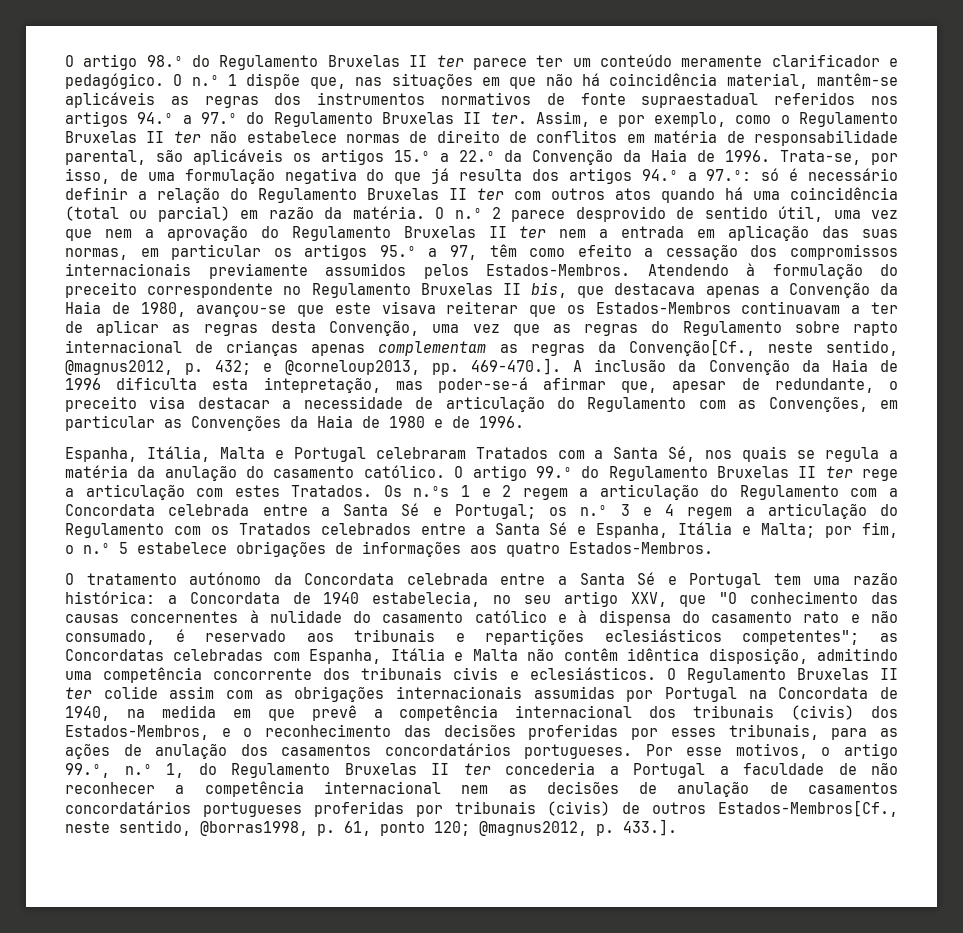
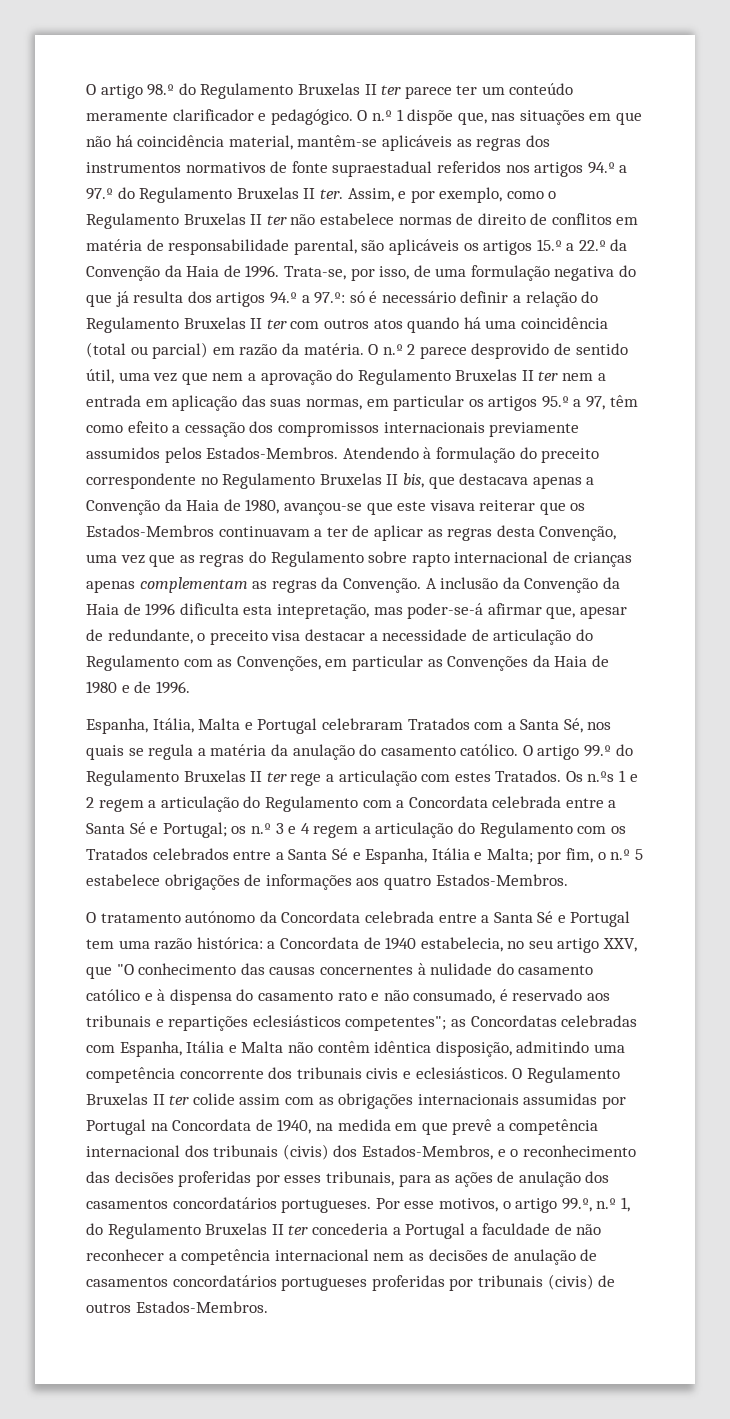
[628,339,899,356] [65,358,561,375] Convenção[Cf., neste sentido, @magnus2012, p. 432; e @corneloup2013, pp. 469-470.]. -> [342,578,421,593] Convenção.
[718,800,898,817] [65,819,677,836] Estados-Membros[Cf., neste sentido, @borras1998, p. 61, ponto 120; @magnus2012, p. 433.]. -> [135,1301,268,1313] Estados-Membros.

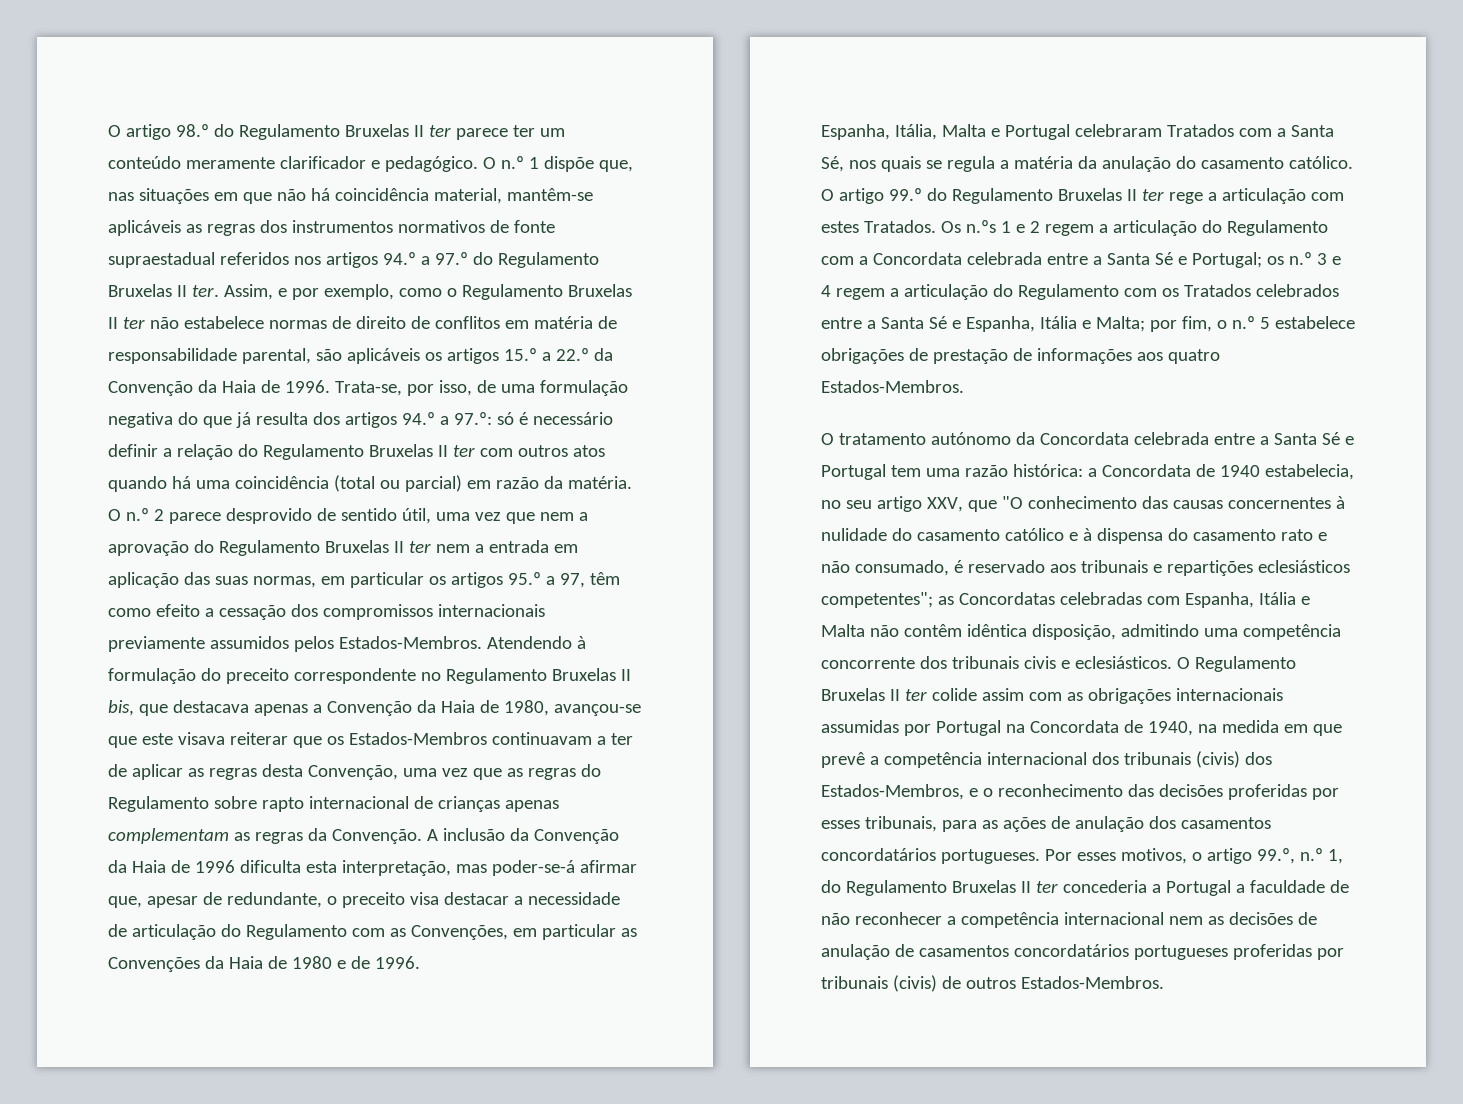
[276,604,369,619] intepretação, -> [341,860,451,876] interpretação,
(262, 880) none -> [932,348,1032,364] prestação de
[404,1201,435,1209] esse -> [1076,852,1116,861] esses

